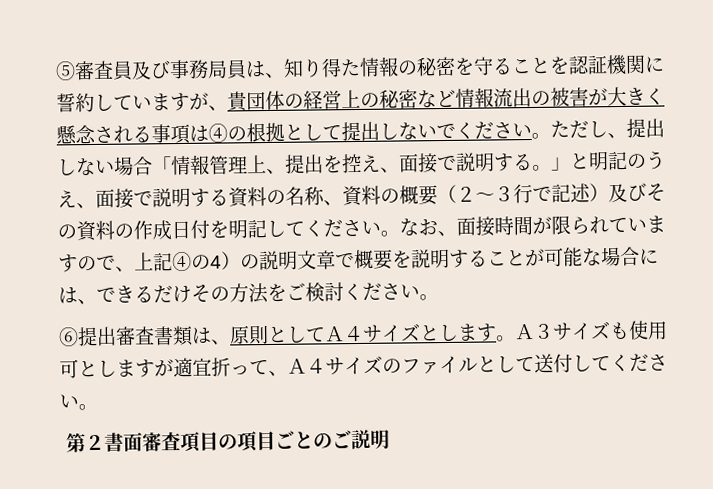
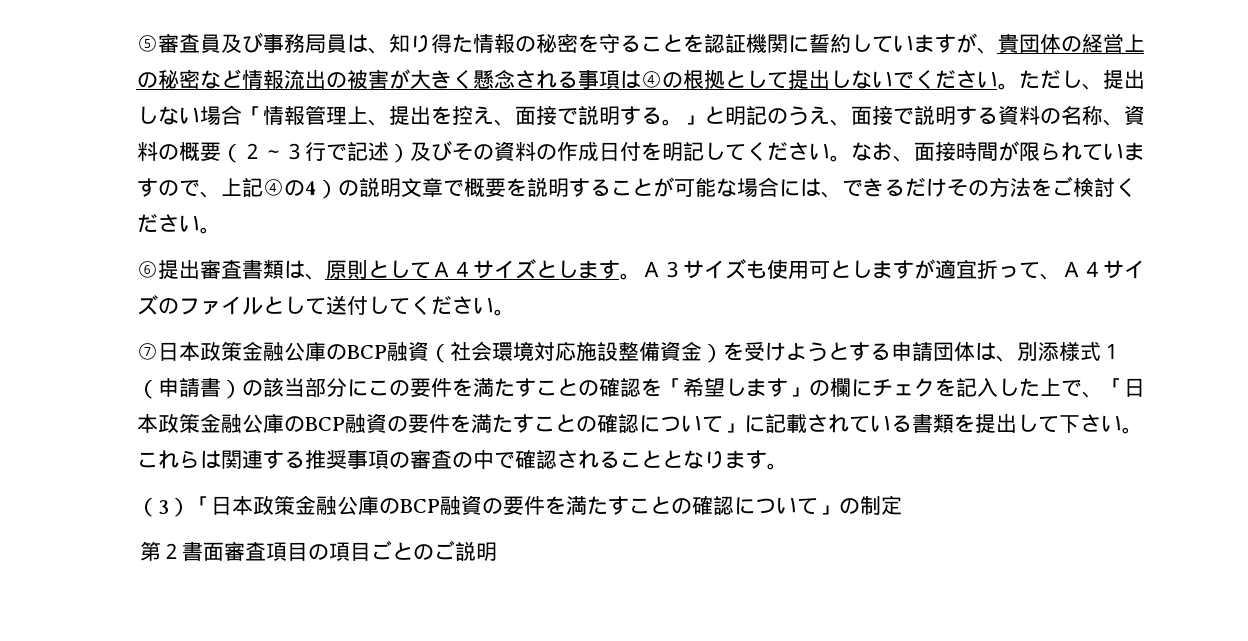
(99, 407) none -> [136,341,1122,363] [136,377,1145,399] [136,413,1143,434] [136,449,788,470] [136,495,902,517] // ⑦日本政策金融公庫のBCP融資（社会環境対応施設整備資金）を受けようとする申請団体は、別添様式１（申請書）の該当部分にこの要件を満たすことの確認を「希望します」の欄にチェクを記入した上で、「日本政策金融公庫のBCP融資の要件を満たすことの確認について」に記載されている書類を提出して下さい。これらは関連する推奨事項の審査の中で確認されることとなります。 // （3）「日本政策金融公庫のBCP融資の要件を満たすことの確認について」の制定

